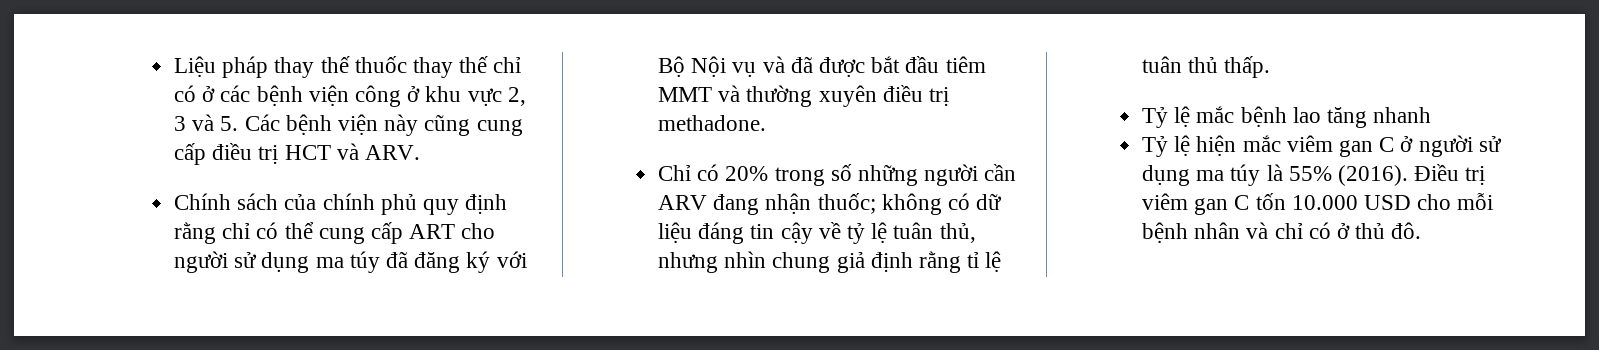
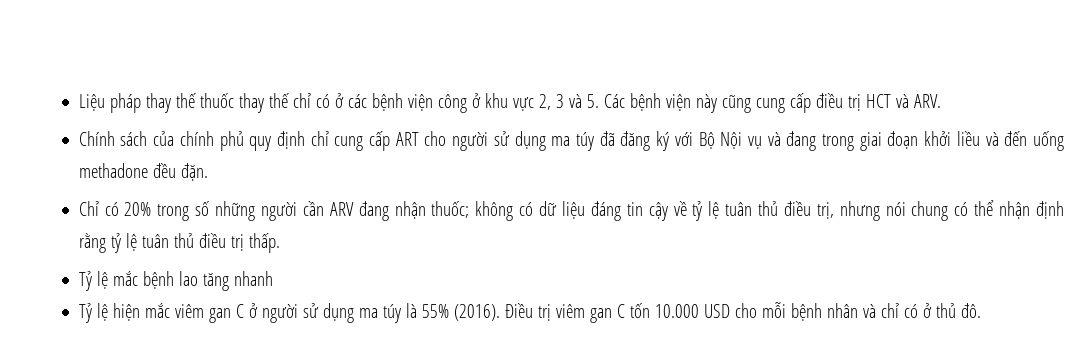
[173,222,314,244] rằng chỉ có thể -> [310,131,329,146] chỉ
[790,56,986,77] [657,85,949,107] [657,115,766,131] đã được bắt đầu tiêm MMT và thường xuyên điều trị methadone. -> [786,131,1064,151] [78,163,208,181] đang trong giai đoạn khởi liều và đến uống methadone đều đặn.
[939,223,976,243] [657,251,1002,273] [1141,56,1219,73] thủ, nhưng nhìn chung giả định rằng tỉ lệ tuân thủ -> [758,200,1064,221] [78,233,244,253] thủ điều trị, nhưng nói chung có thể nhận định rằng tỷ lệ tuân thủ điều trị

